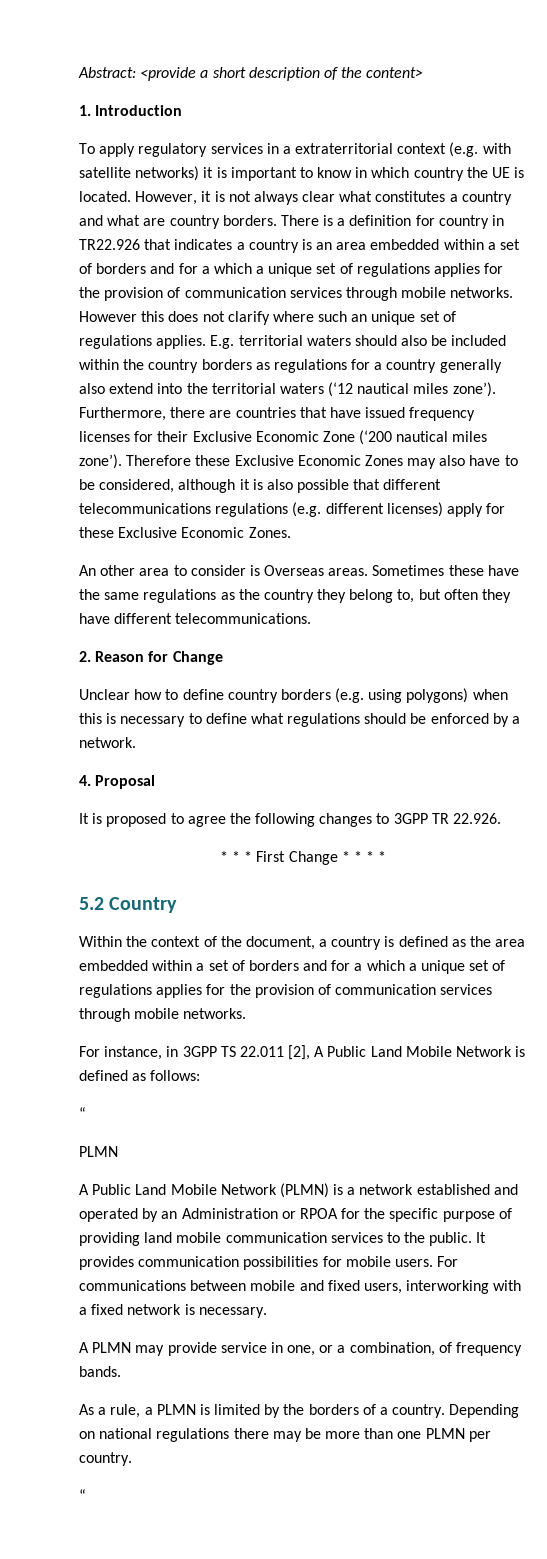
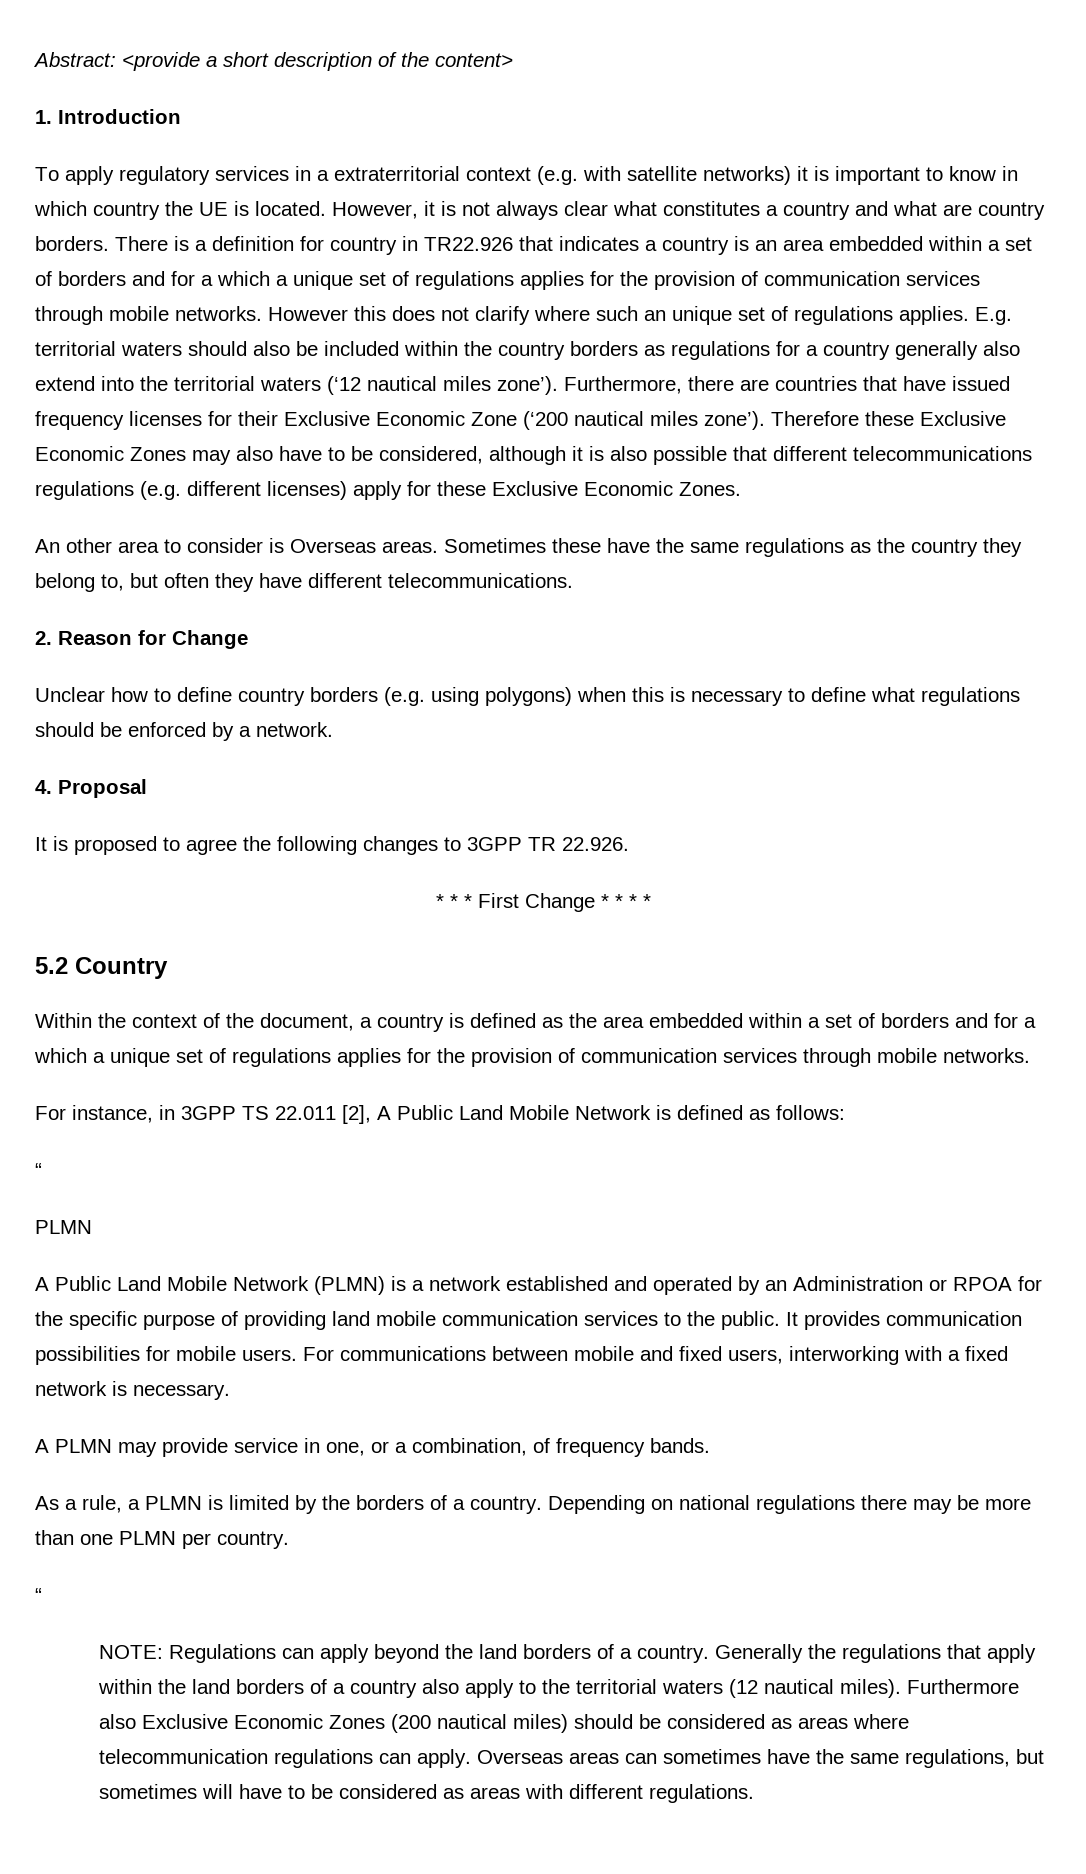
(86, 1495) none -> [99,1644,1037,1663] [98,1679,1020,1698] [99,1714,910,1733] [99,1749,1045,1768] [99,1784,755,1803] // NOTE: Regulations can apply beyond the land borders of a country. Generally the regulations that apply within the land borders of a country also apply to the territorial waters (12 nautical miles). Furthermore also Exclusive Economic Zones (200 nautical miles) should be considered as areas where telecommunication regulations can apply. Overseas areas can sometimes have the same regulations, but sometimes will have to be considered as areas with different regulations.

